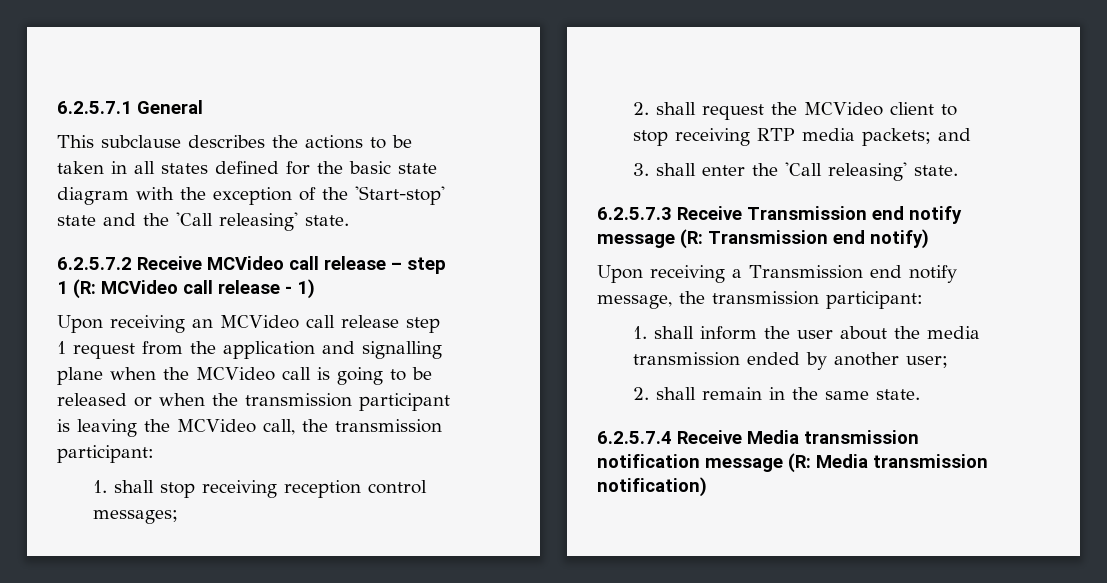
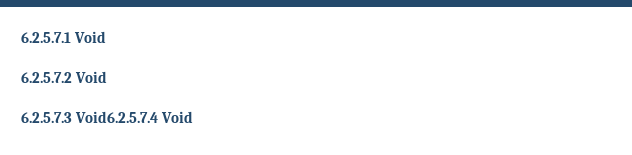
[137,100,203,114] [57,135,412,149] [57,161,437,175] [57,186,445,205] [57,212,349,231] [57,256,446,274] [57,279,315,299] [57,315,440,333] [57,341,442,359] [57,367,432,385] [57,393,450,411] [57,419,442,437] [57,445,154,463] [92,480,427,498] [92,510,178,524] [632,102,957,120] [632,128,971,146] [632,162,958,181] [597,206,962,224] [597,229,929,249] [597,265,957,283] [597,291,923,309] [632,326,980,340] [632,352,948,370] [632,387,920,400] [597,430,919,444] [597,453,988,473] [597,477,707,497] General // This subclause describes the actions to be taken in all states defined for the basic state diagram with the exception of the 'Start-stop' state and the 'Call releasing' state. // 6.2.5.7.2 Receive MCVideo call release – step 1 (R: MCVideo call release - 1) // Upon receiving an MCVideo call release step 1 request from the application and signalling plane when the MCVideo call is going to be released or when the transmission participant is leaving the MCVideo call, the transmission participant: // 1. shall stop receiving reception control messages; // 2. shall request the MCVideo client to stop receiving RTP media packets; and // 3. shall enter the 'Call releasing' state. // 6.2.5.7.3 Receive Transmission end notify message (R: Transmission end notify) // Upon receiving a Transmission end notify message, the transmission participant: // 1. shall inform the user about the media transmission ended by another user; // 2. shall remain in the same state. // 6.2.5.7.4 Receive Media transmission notification message (R: Media transmission notification) -> [73,31,106,43] [21,71,107,83] [21,111,193,123] Void // 6.2.5.7.2 Void // 6.2.5.7.3 Void6.2.5.7.4 Void

